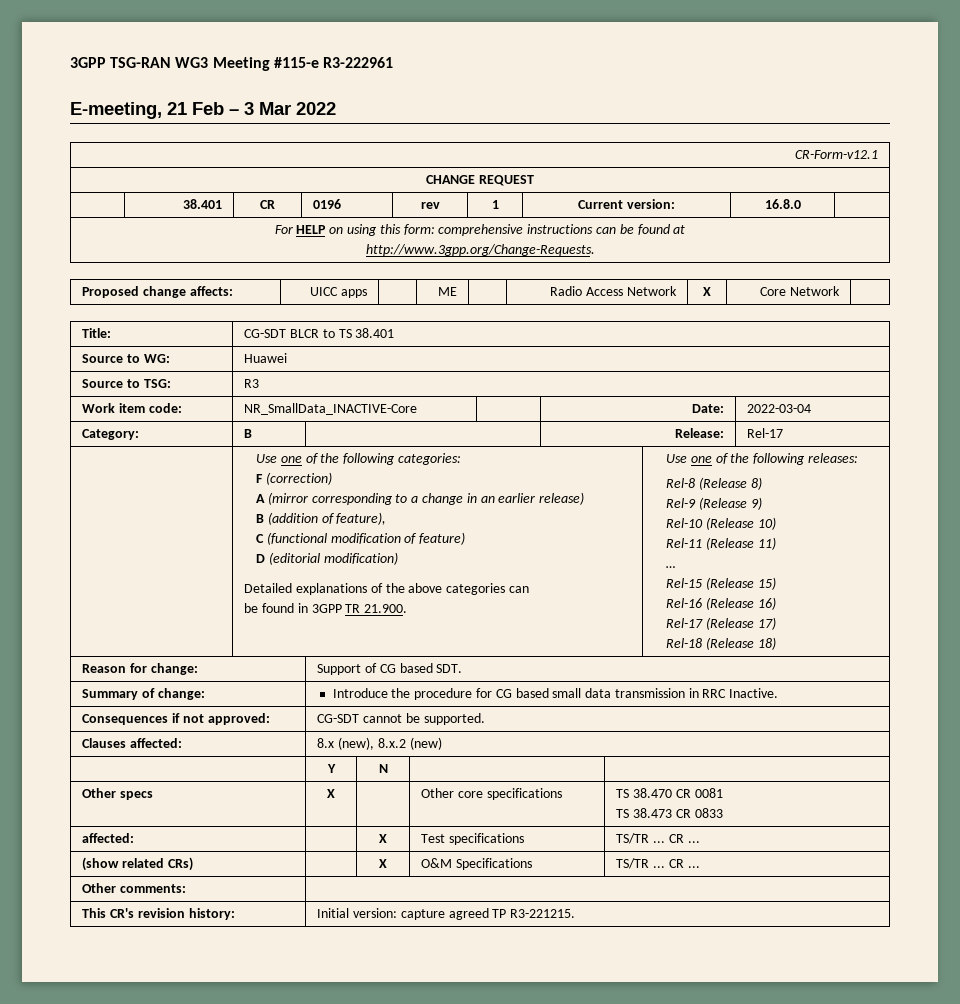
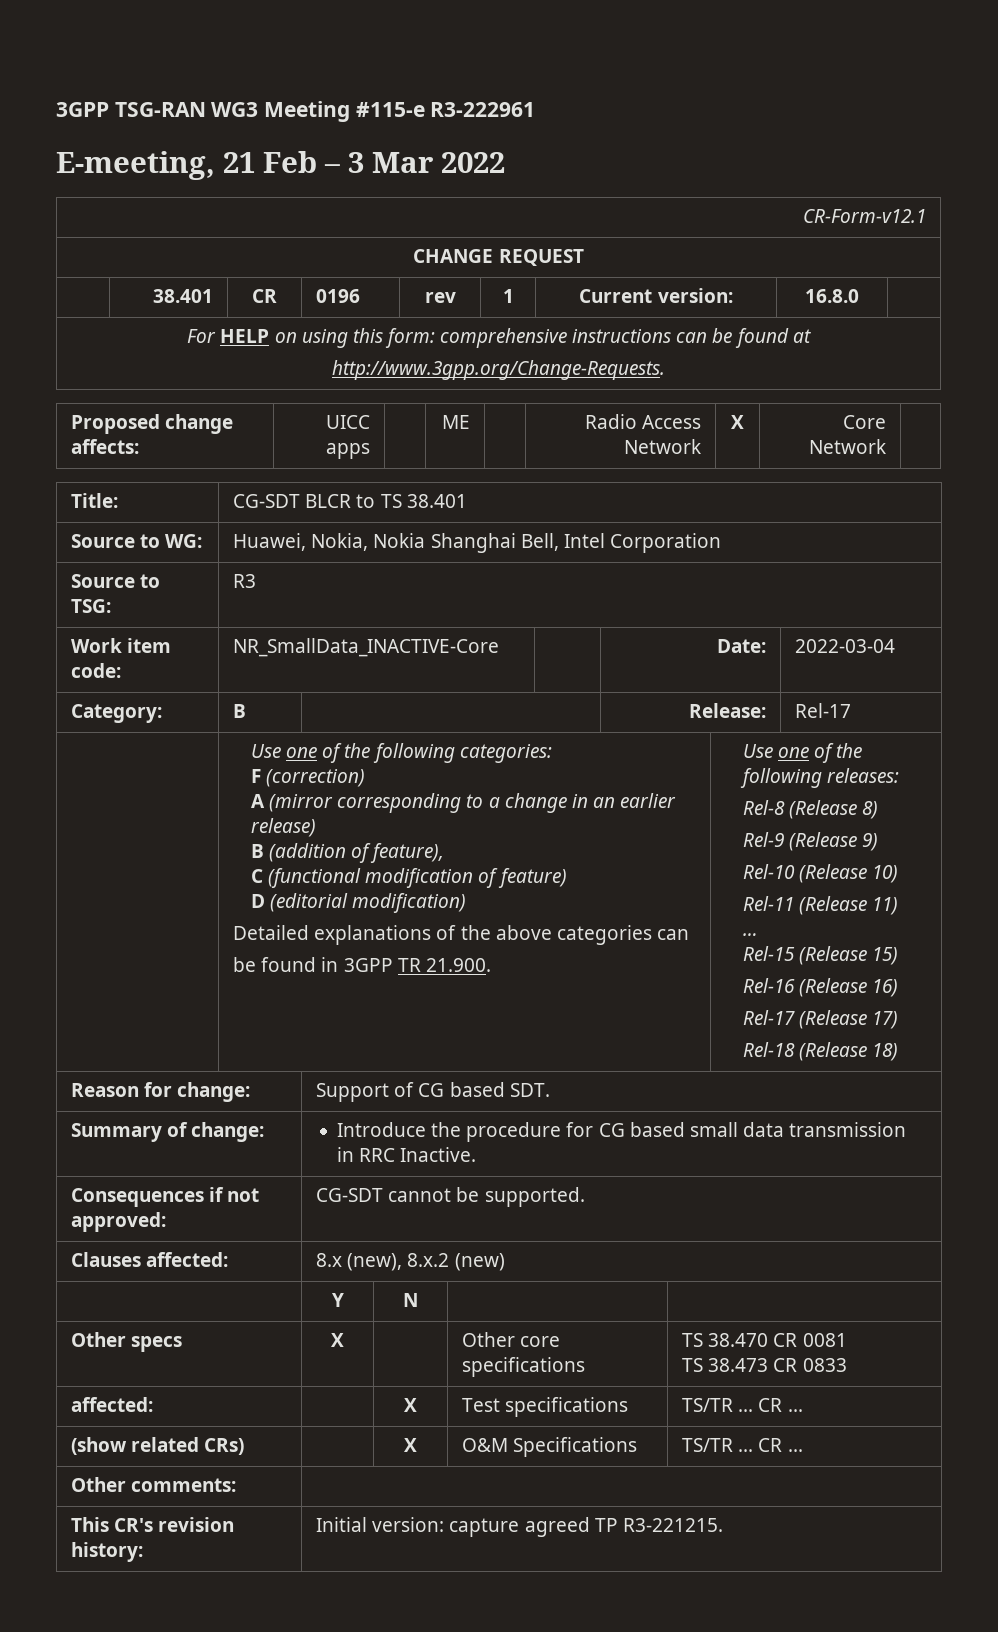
[244,353,288,363] Huawei -> [233,533,721,553] Huawei, Nokia, Nokia Shanghai Bell, Intel Corporation

